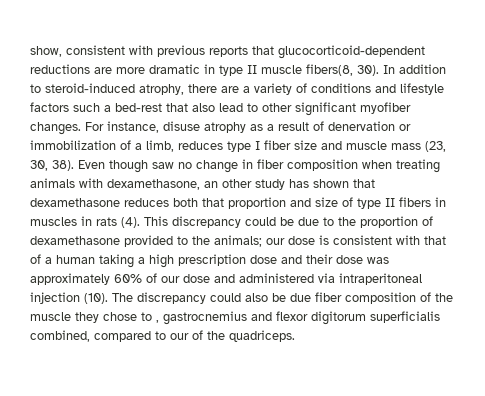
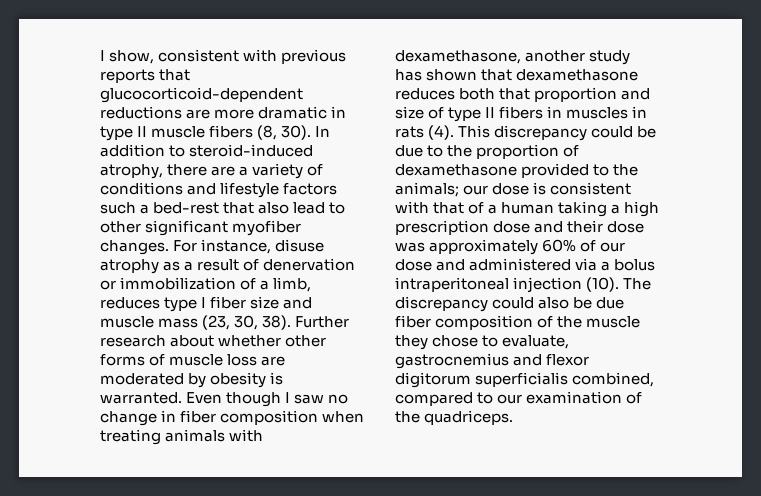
(30, 51) none -> [100,50,105,61] I
[306,64,353,76] fibers(8, -> [209,125,278,140] fibers (8,
(74, 165) none -> [295,316,350,328] [100,335,327,347] [100,354,286,366] [100,372,284,388] [100,392,182,404] Further research about whether other forms of muscle loss are moderated by obesity is warranted.
(148, 166) none -> [285,392,291,403] I
[204,179,252,188] an other -> [525,50,586,62] another
(335, 278) none -> [601,259,656,271] a bolus
[156,320,159,323] , -> [502,335,570,349] evaluate,
(189, 336) none -> [526,391,623,404] examination

